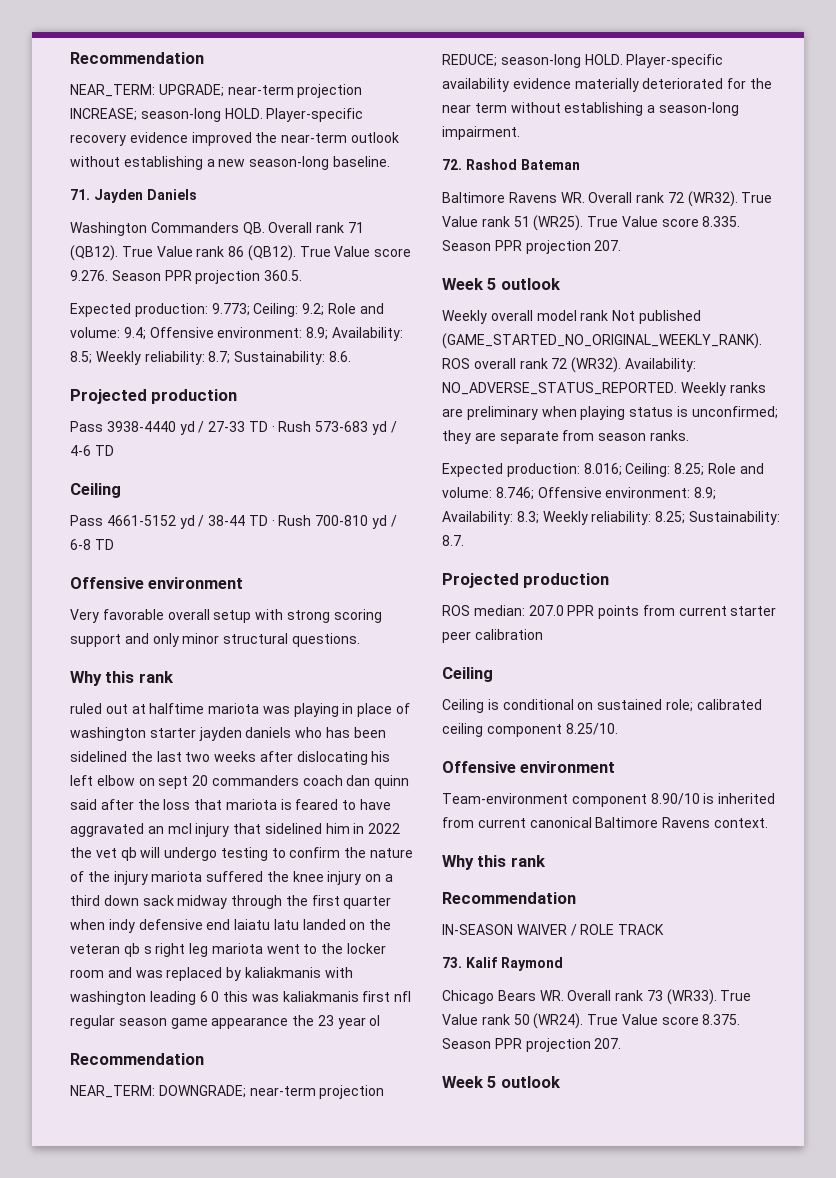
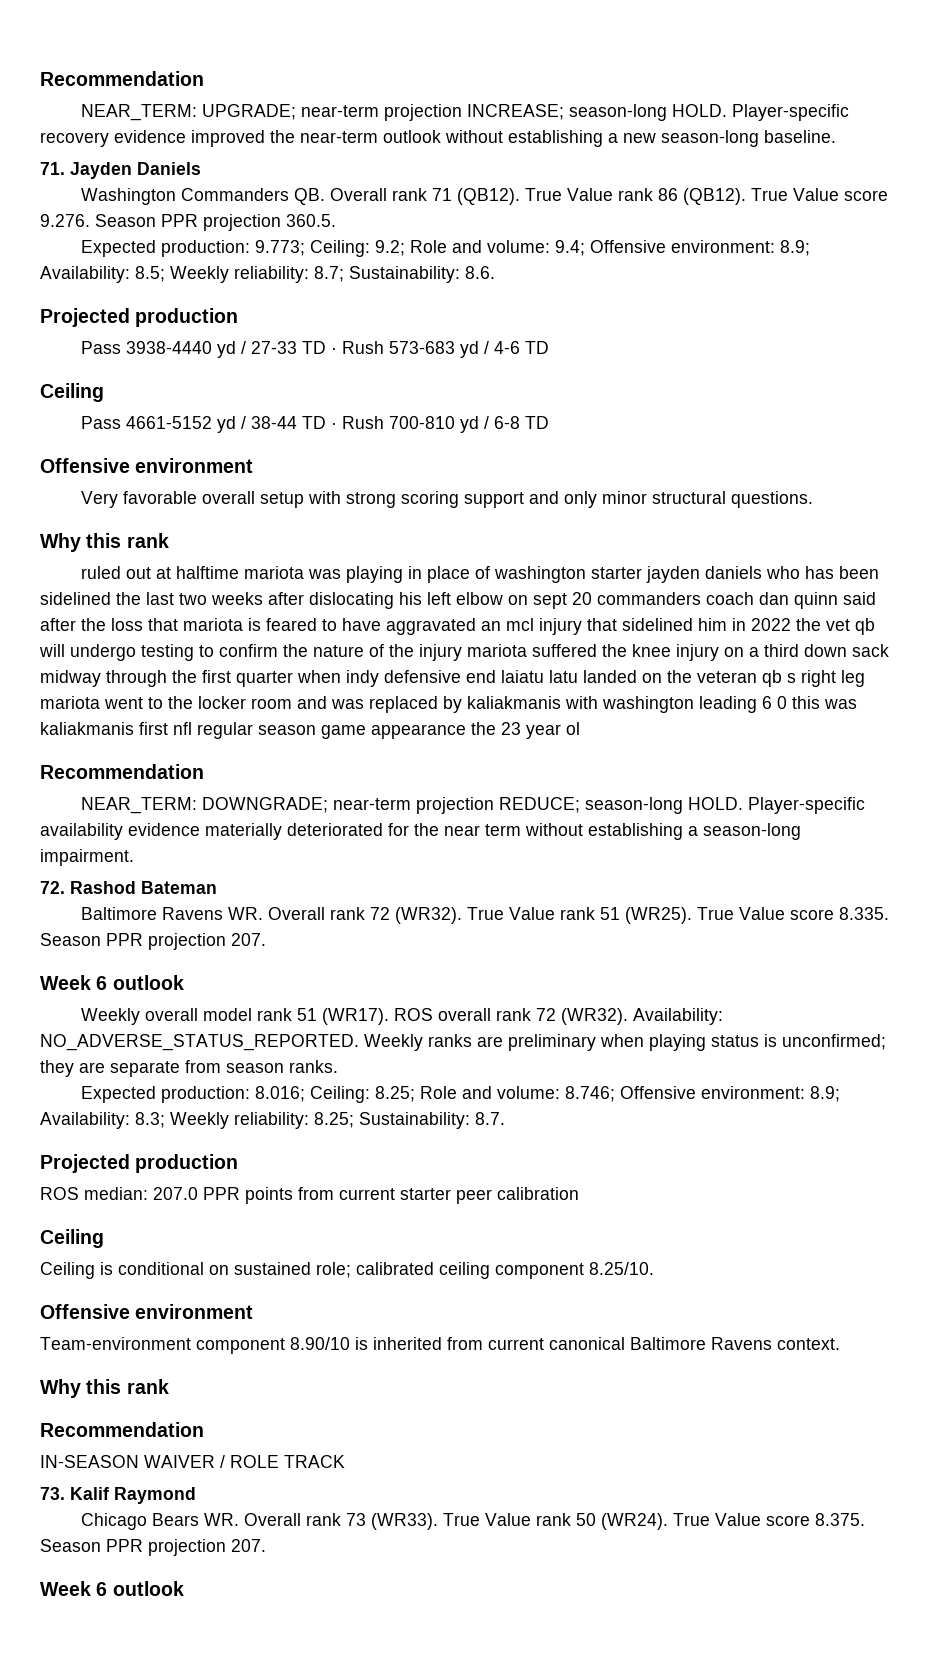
[487,278,497,290] 5 -> [96,976,108,990] 6
[612,310,701,324] [442,333,762,349] Not published (GAME_STARTED_NO_ORIGINAL_WEEKLY_RANK). -> [296,1008,389,1025] 51 (WR17).
[487,1076,497,1088] 5 -> [96,1582,108,1596] 6

